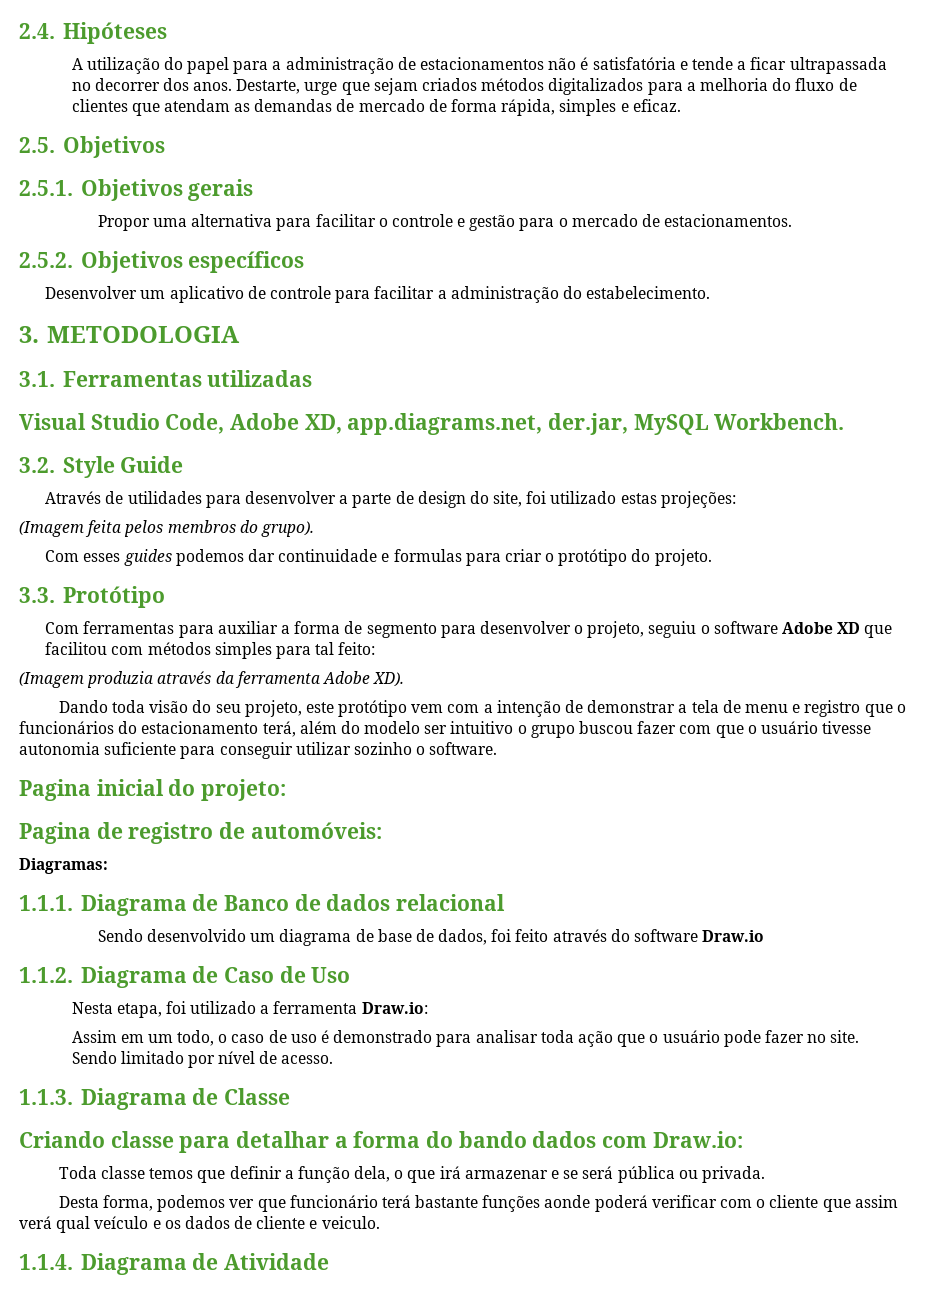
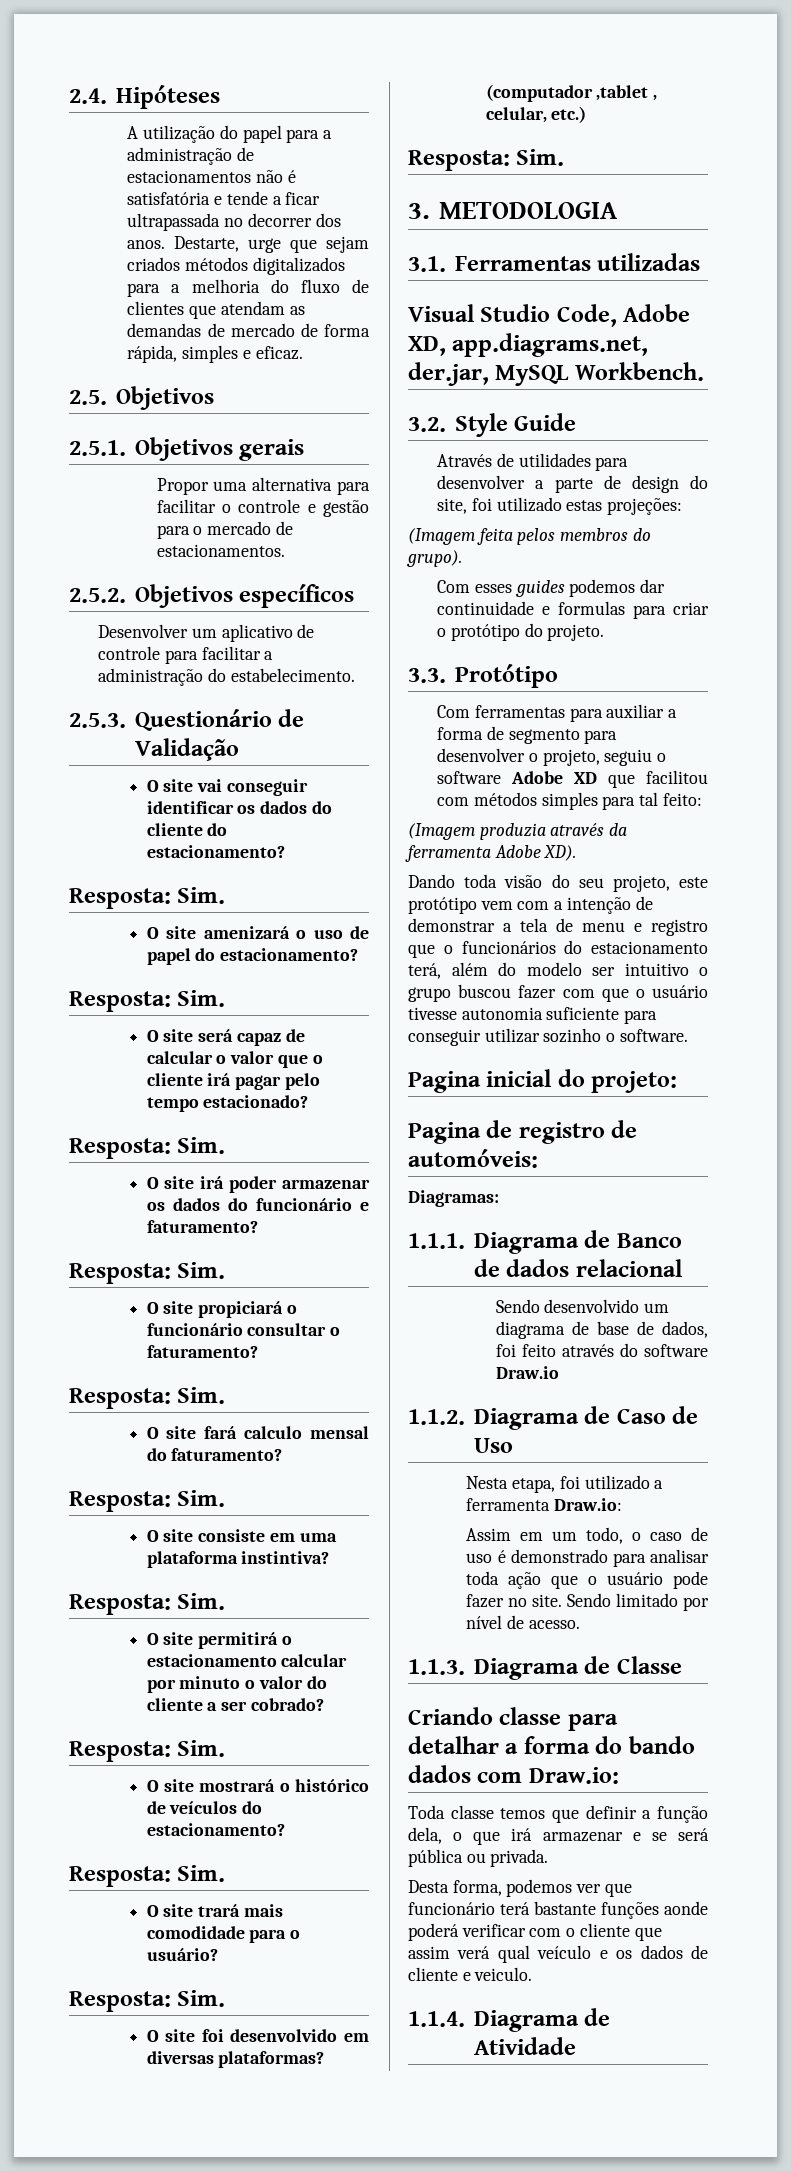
(711, 292) none -> [69,709,305,731] [134,738,239,761] [146,779,308,796] [146,801,332,814] [146,823,228,836] [146,845,285,858] [69,887,226,909] [146,926,369,939] [146,948,359,965] [69,990,226,1012] [146,1029,305,1046] [146,1051,323,1068] [146,1073,320,1090] [146,1095,309,1112] [69,1137,226,1159] [146,1176,370,1193] [146,1198,369,1211] [146,1220,258,1233] [69,1262,226,1284] [146,1301,297,1318] [146,1323,341,1336] [146,1345,258,1358] [69,1387,226,1409] [146,1426,369,1439] [146,1448,283,1461] [69,1490,226,1512] [146,1529,337,1542] [146,1551,330,1568] [69,1593,226,1615] [146,1632,292,1649] [146,1654,348,1667] [146,1676,327,1693] [146,1698,324,1711] [69,1740,226,1762] [146,1779,369,1792] [146,1801,263,1814] [146,1823,285,1836] [69,1865,226,1887] [146,1904,283,1917] [146,1926,301,1943] [146,1948,218,1961] [69,1990,226,2012] [146,2029,369,2042] [146,2051,325,2068] [485,84,658,102] [485,106,587,123] [408,149,565,171] // 2.5.3. Questionário de Validação // O site vai conseguir identificar os dados do cliente do estacionamento? // Resposta: Sim. // O site amenizará o uso de papel do estacionamento? // Resposta: Sim. // O site será capaz de calcular o valor que o cliente irá pagar pelo tempo estacionado? // Resposta: Sim. // O site irá poder armazenar os dados do funcionário e faturamento? // Resposta: Sim. // O site propiciará o funcionário consultar o faturamento? // Resposta: Sim. // O site fará calculo mensal do faturamento? // Resposta: Sim. // O site consiste em uma plataforma instintiva? // Resposta: Sim. // O site permitirá o estacionamento calcular por minuto o valor do cliente a ser cobrado? // Resposta: Sim. // O site mostrará o histórico de veículos do estacionamento? // Resposta: Sim. // O site trará mais comodidade para o usuário? // Resposta: Sim. // O site foi desenvolvido em diversas plataformas? (computador ,tablet , celular, etc.) // Resposta: Sim.

